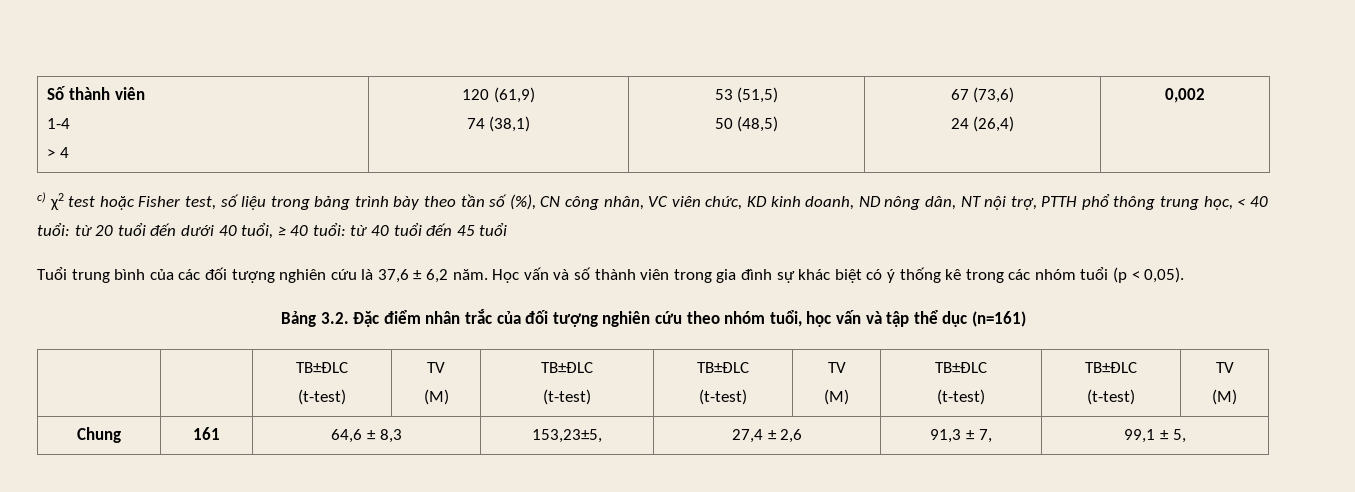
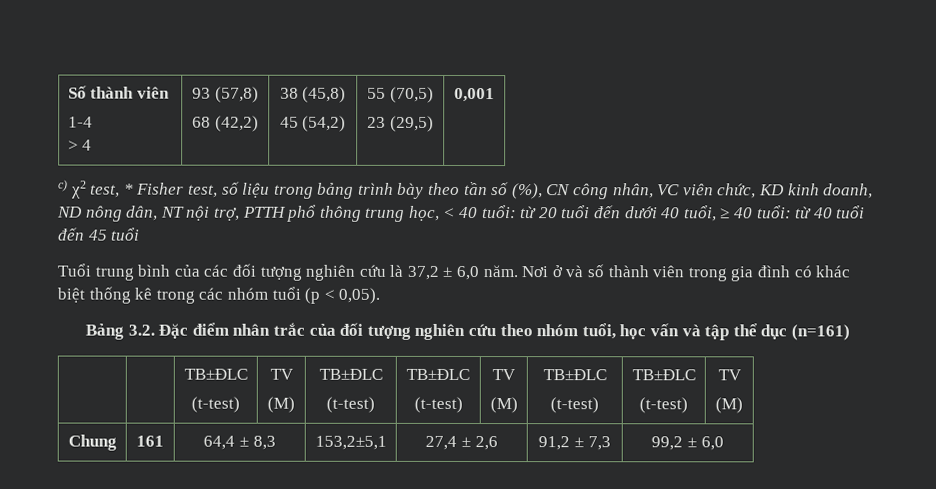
[462,87,535,103] [466,116,531,132] [714,87,779,103] [714,116,779,132] [950,87,1015,103] [950,116,1015,132] [1165,88,1205,103] 120 (61,9) // 74 (38,1) | 53 (51,5) // 50 (48,5) | 67 (73,6) // 24 (26,4) | 0,002 -> [192,86,259,103] [192,115,259,132] [279,86,347,103] [279,115,347,132] [367,86,434,103] [367,115,434,132] [454,87,495,103] 93 (57,8) // 68 (42,2) | 38 (45,8) // 45 (54,2) | 55 (70,5) // 23 (29,5) | 0,001
[68,196,135,210] test hoặc -> [90,183,134,198] test, *
[377,267,549,283] 37,6 ± 6,2 năm. Học vấn -> [406,265,563,281] 37,2 ± 6,0 năm. Nơi ở
[776,271,795,283] sự -> [793,265,812,278] có
[866,269,895,283] có ý -> (85, 295) none
[331,429,363,443] 64,6 -> [203,435,236,450] 64,4
[532,429,602,443] 153,23±5, -> [314,435,387,450] 153,2±5,1
[930,429,992,443] [1124,429,1186,443] 91,3 ± 7, | 99,1 ± 5, -> [538,436,611,451] [651,436,724,451] 91,2 ± 7,3 | 99,2 ± 6,0

